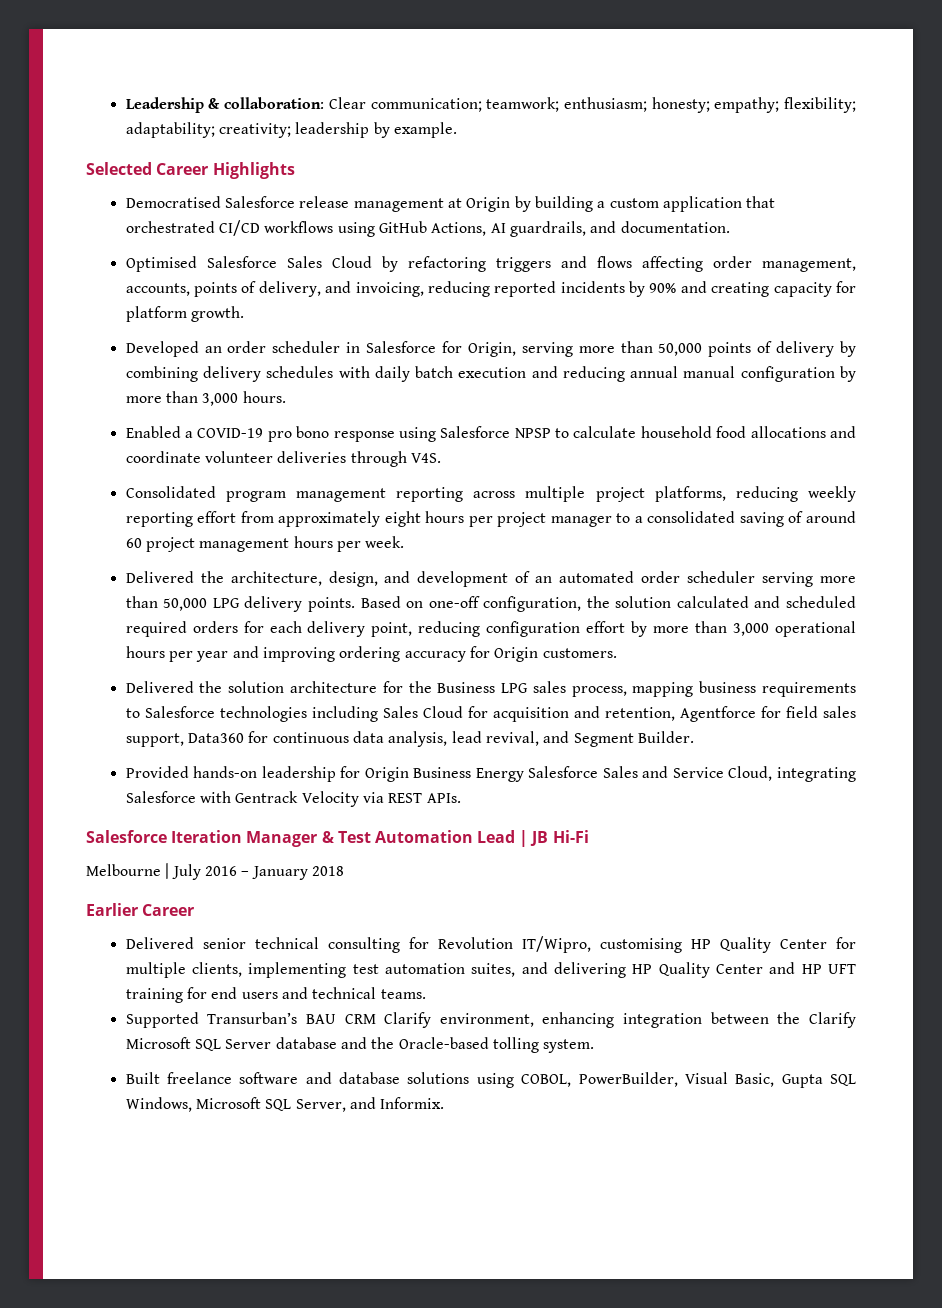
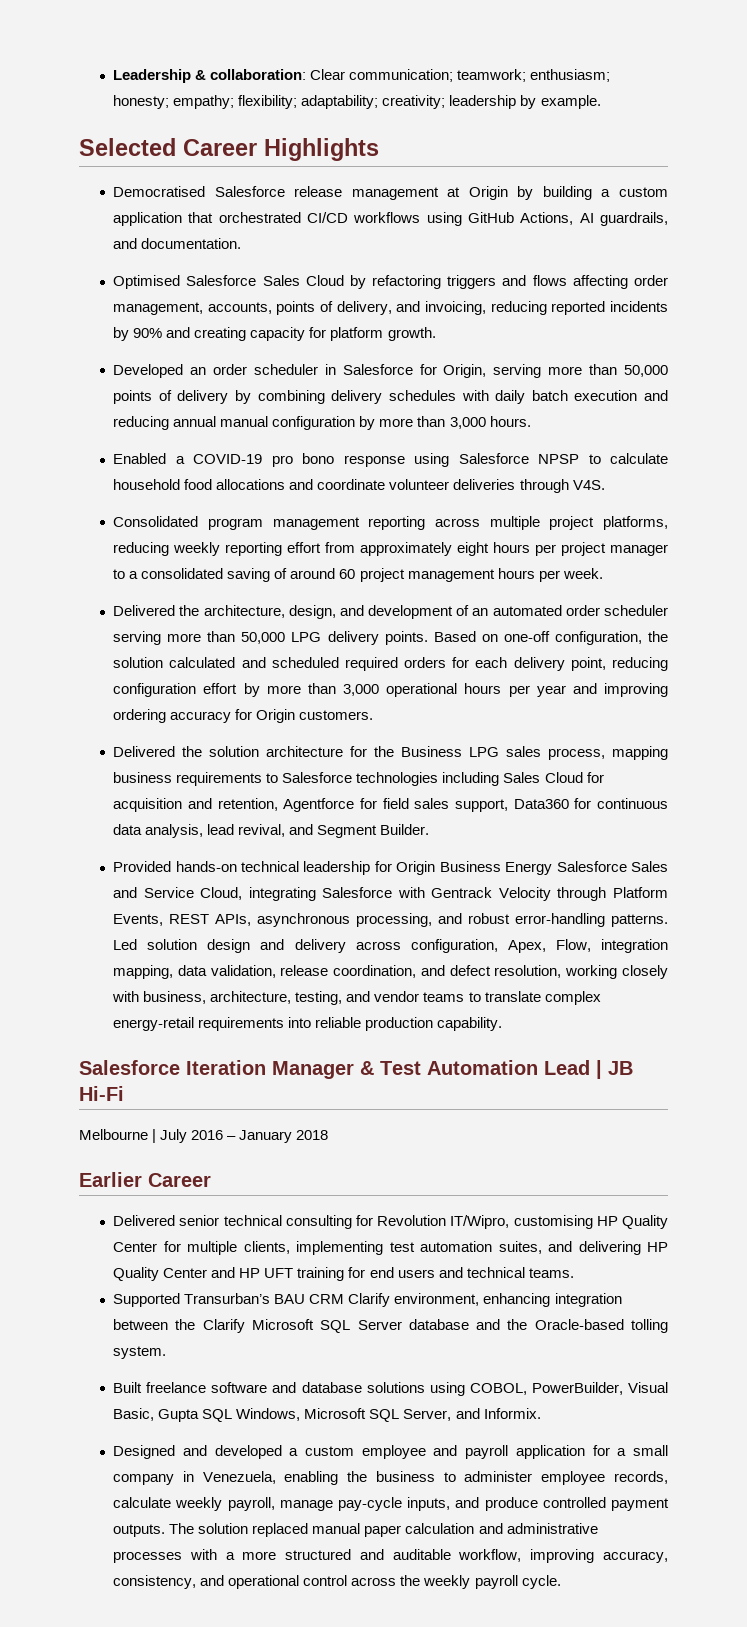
(258, 772) none -> [241,861,300,872] technical
[362,792,461,803] via REST APIs. -> [557,887,668,901] [113,913,668,927] [113,939,668,953] [113,965,668,979] [112,991,601,1005] [113,1017,503,1031] through Platform Events, REST APIs, asynchronous processing, and robust error-handling patterns. Led solution design and delivery across configuration, Apex, Flow, integration mapping, data validation, release coordination, and defect resolution, working closely with business, architecture, testing, and vendor teams to translate complex energy-retail requirements into reliable production capability.
(445, 1103) none -> [113,1445,668,1459] [113,1471,668,1485] [113,1497,670,1511] [113,1523,598,1537] [113,1549,668,1563] [113,1575,561,1589] // Designed and developed a custom employee and payroll application for a small company in Venezuela, enabling the business to administer employee records, calculate weekly payroll, manage pay-cycle inputs, and produce controlled payment outputs. The solution replaced manual paper calculation and administrative processes with a more structured and auditable workflow, improving accuracy, consistency, and operational control across the weekly payroll cycle.

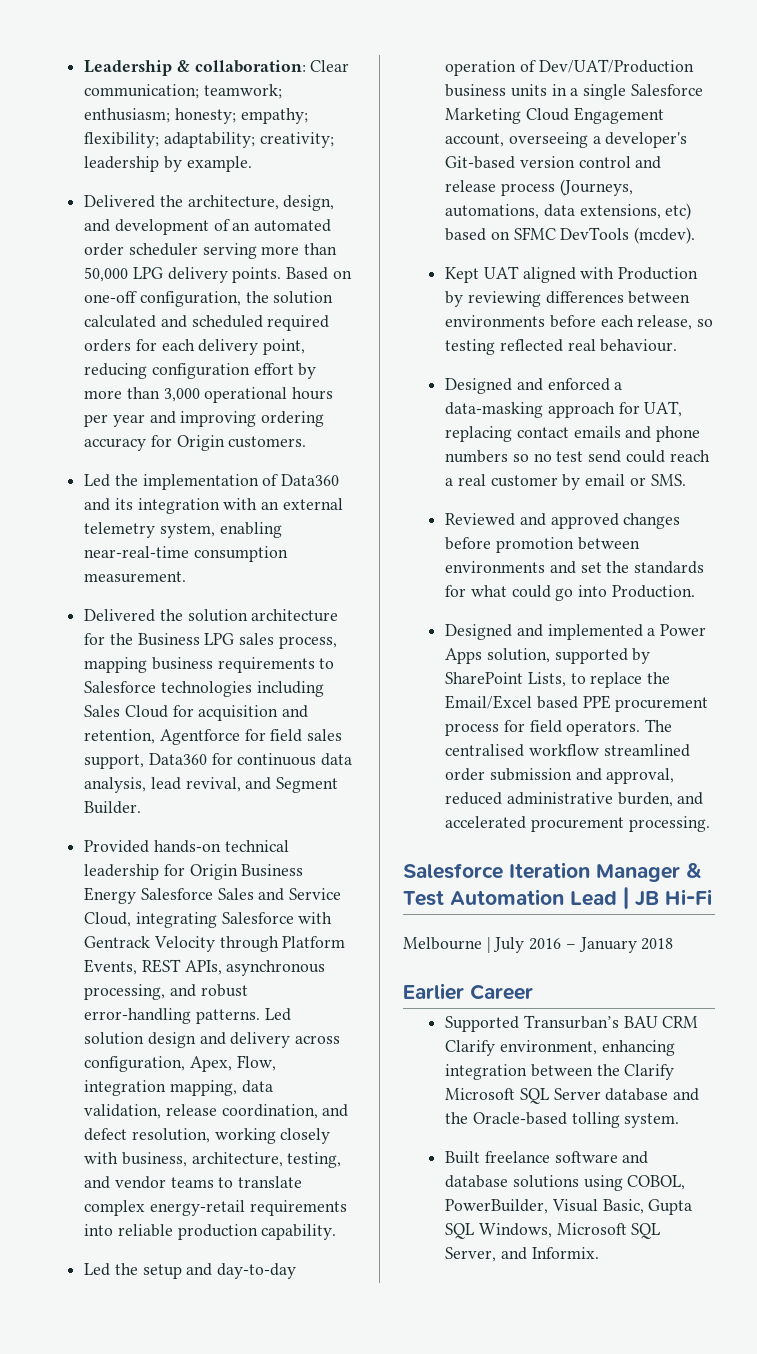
[79,138,379,161] [113,186,668,200] [113,212,668,226] [113,238,242,249] [113,275,668,289] [113,301,669,315] [113,327,436,341] [113,364,669,378] [113,390,668,404] [113,416,531,430] [113,453,669,467] [113,479,605,493] [113,516,668,530] [113,542,669,556] [113,568,603,582] // Selected Career Highlights // Democratised Salesforce release management at Origin by building a custom application that orchestrated CI/CD workflows using GitHub Actions, AI guardrails, and documentation. // Optimised Salesforce Sales Cloud by refactoring triggers and flows affecting order management, accounts, points of delivery, and invoicing, reducing reported incidents by 90% and creating capacity for platform growth. // Developed an order scheduler in Salesforce for Origin, serving more than 50,000 points of delivery by combining delivery schedules with daily batch execution and reducing annual manual configuration by more than 3,000 hours. // Enabled a COVID-19 pro bono response using Salesforce NPSP to calculate household food allocations and coordinate volunteer deliveries through V4S. // Consolidated program management reporting across multiple project platforms, reducing weekly reporting effort from approximately eight hours per project manager to a consolidated saving of around 60 project management hours per week. -> (252, 164) none
(374, 715) none -> [84,474,340,490] [84,498,343,514] [84,522,282,538] [84,546,288,562] [84,571,187,583] // Led the implementation of Data360 and its integration with an external telemetry system, enabling near-real-time consumption measurement.
(503, 1024) none -> [84,1263,297,1279] [445,59,694,76] [445,84,703,100] [445,107,664,124] [445,132,688,148] [445,156,662,169] [445,179,633,196] [445,203,692,220] [445,227,696,244] [445,266,699,283] [445,291,691,307] [445,315,714,330] [445,339,678,355] [445,378,623,394] [445,401,683,418] [445,426,701,442] [445,450,710,463] [445,474,686,490] [445,513,681,529] [445,537,640,553] [445,561,705,574] [445,585,695,601] [445,624,707,640] [445,648,651,664] [445,672,671,688] [445,695,709,712] [445,719,673,736] [445,744,690,757] [445,768,675,784] [445,792,704,807] [445,816,710,832] // Led the setup and day-to-day operation of Dev/UAT/Production business units in a single Salesforce Marketing Cloud Engagement account, overseeing a developer's Git-based version control and release process (Journeys, automations, data extensions, etc) based on SFMC DevTools (mcdev). // Kept UAT aligned with Production by reviewing differences between environments before each release, so testing reflected real behaviour. // Designed and enforced a data-masking approach for UAT, replacing contact emails and phone numbers so no test send could reach a real customer by email or SMS. // Reviewed and approved changes before promotion between environments and set the standards for what could go into Production. // Designed and implemented a Power Apps solution, supported by SharePoint Lists, to replace the Email/Excel based PPE procurement process for field operators. The centralised workflow streamlined order submission and approval, reduced administrative burden, and accelerated procurement processing.
[113,1215,668,1229] [113,1241,669,1255] [113,1267,574,1281] // Delivered senior technical consulting for Revolution IT/Wipro, customising HP Quality Center for multiple clients, implementing test automation suites, and delivering HP Quality Center and HP UFT training for end users and technical teams. -> (533, 992) none
[113,1445,668,1459] [113,1471,668,1485] [113,1497,670,1511] [113,1523,598,1537] [113,1549,668,1563] [113,1575,561,1589] // Designed and developed a custom employee and payroll application for a small company in Venezuela, enabling the business to administer employee records, calculate weekly payroll, manage pay-cycle inputs, and produce controlled payment outputs. The solution replaced manual paper calculation and administrative processes with a more structured and auditable workflow, improving accuracy, consistency, and operational control across the weekly payroll cycle. -> (599, 1253) none

